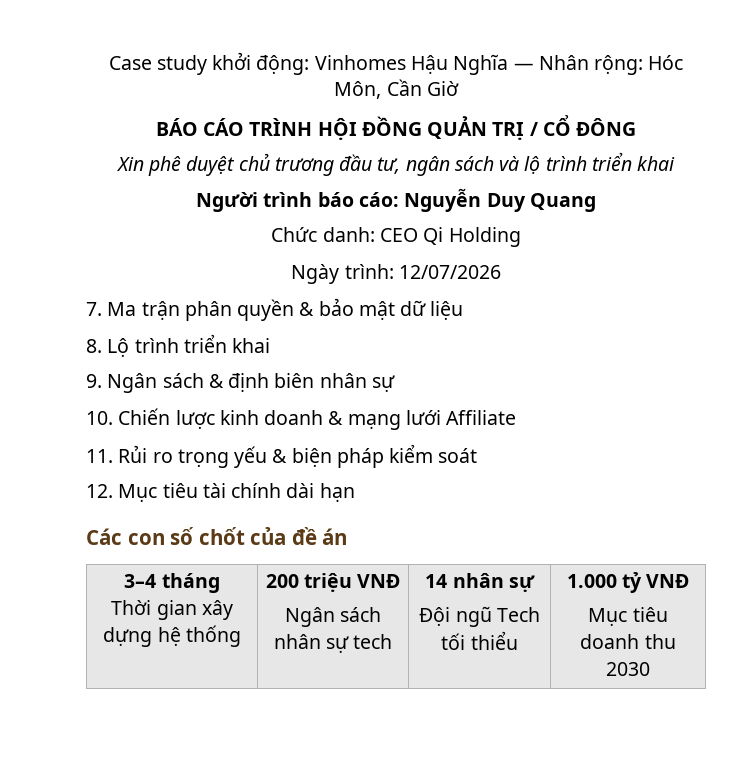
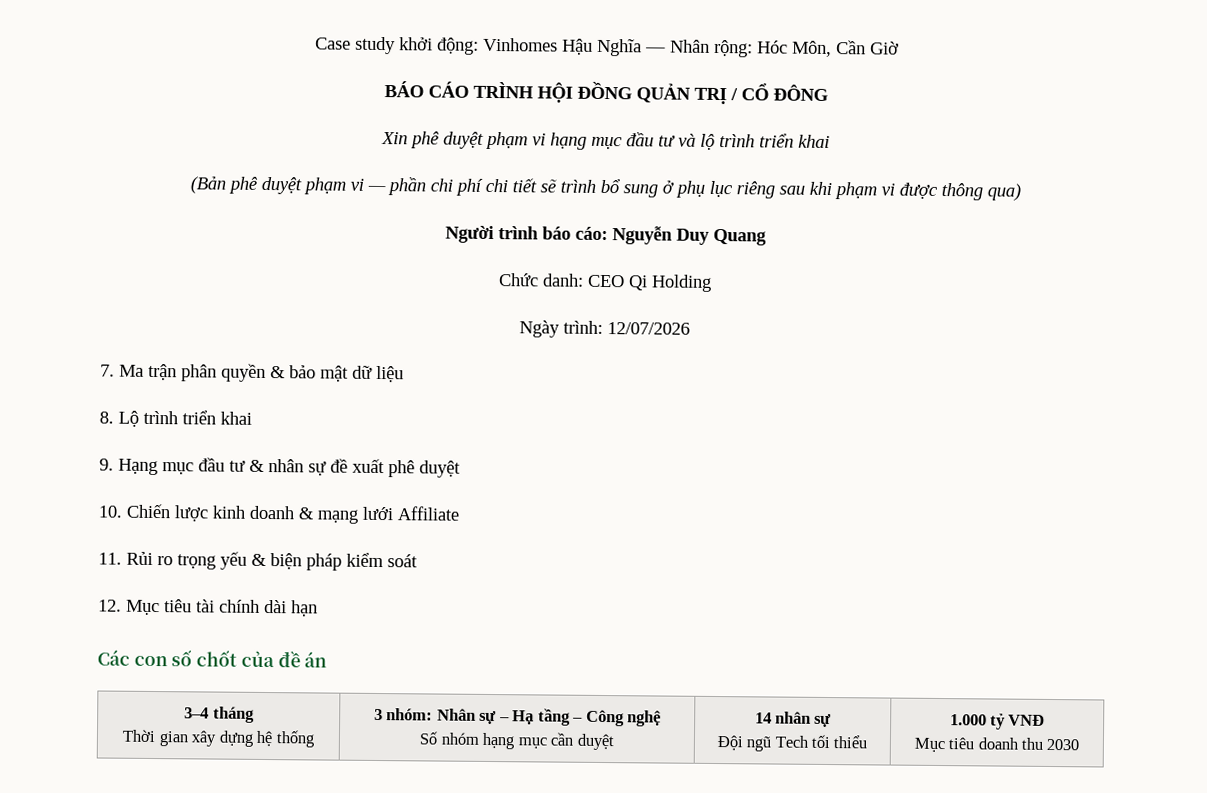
[238,153,494,176] chủ trương đầu tư, ngân sách -> [485,131,676,150] phạm vi hạng mục đầu tư
(676, 163) none -> [189,176,1021,201] // (Bản phê duyệt phạm vi — phần chi phí chi tiết sẽ trình bổ sung ở phụ lục riêng sau khi phạm vi được thông qua)
[107,373,395,393] Ngân sách & định biên nhân sự -> [118,457,461,478] Hạng mục đầu tư & nhân sự đề xuất phê duyệt
[265,573,401,592] [284,607,382,627] [273,634,393,653] 200 triệu VNĐ // Ngân sách nhân sự tech -> [373,708,662,727] [419,731,614,751] 3 nhóm: Nhân sự – Hạ tầng – Công nghệ // Số nhóm hạng mục cần duyệt

